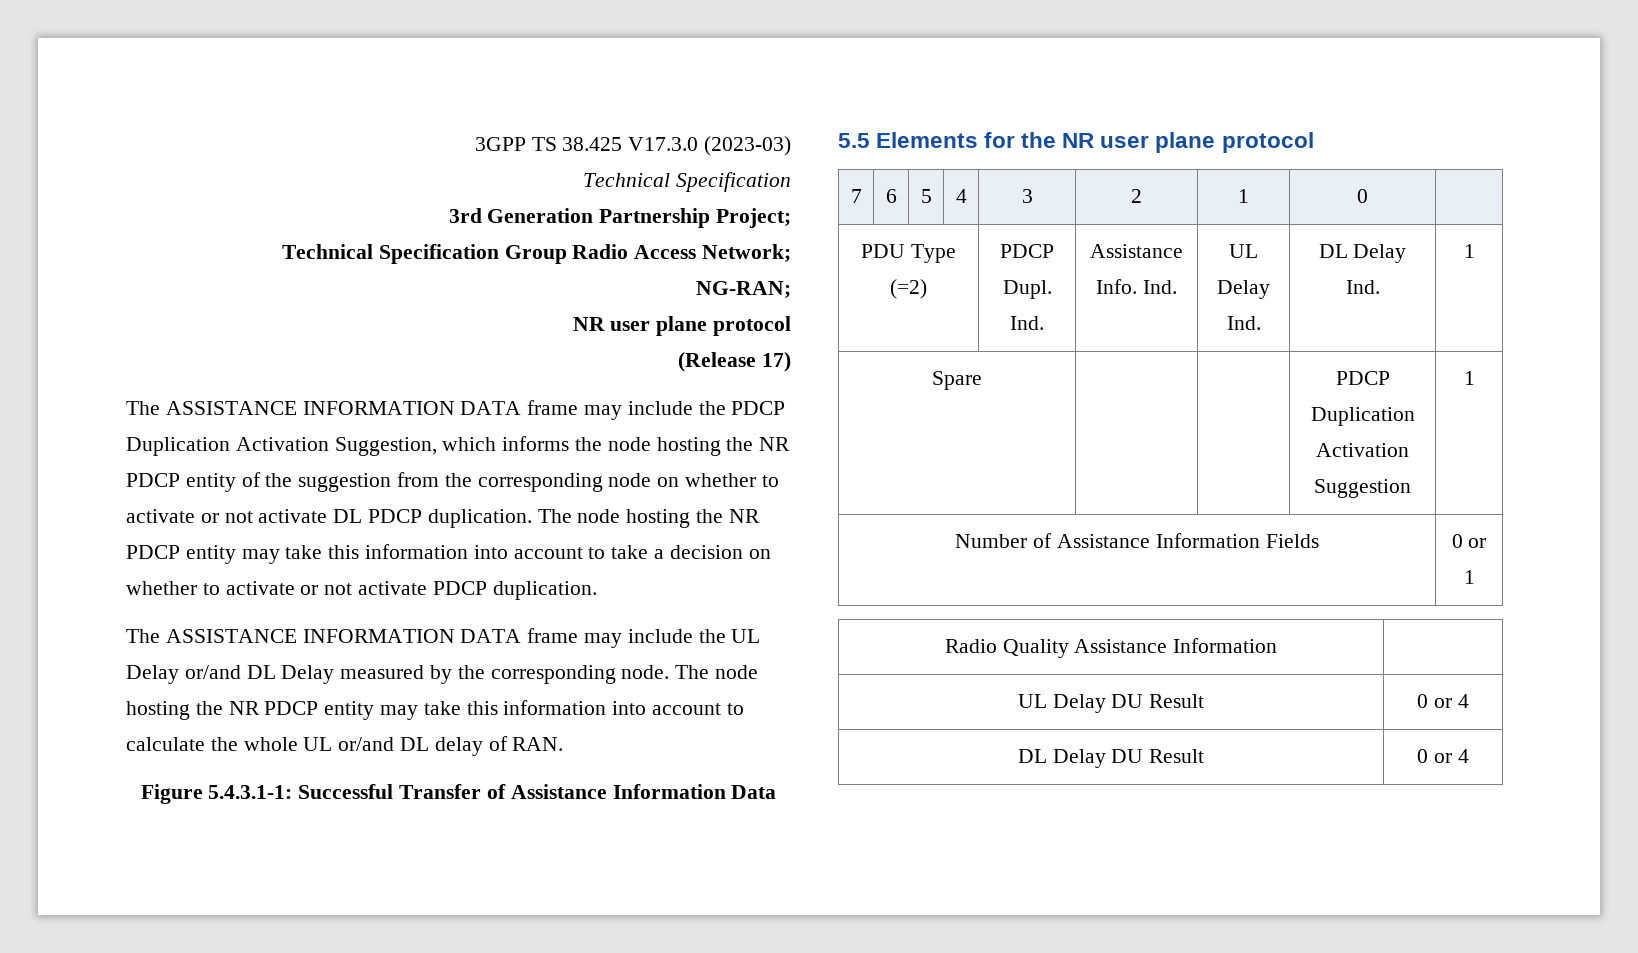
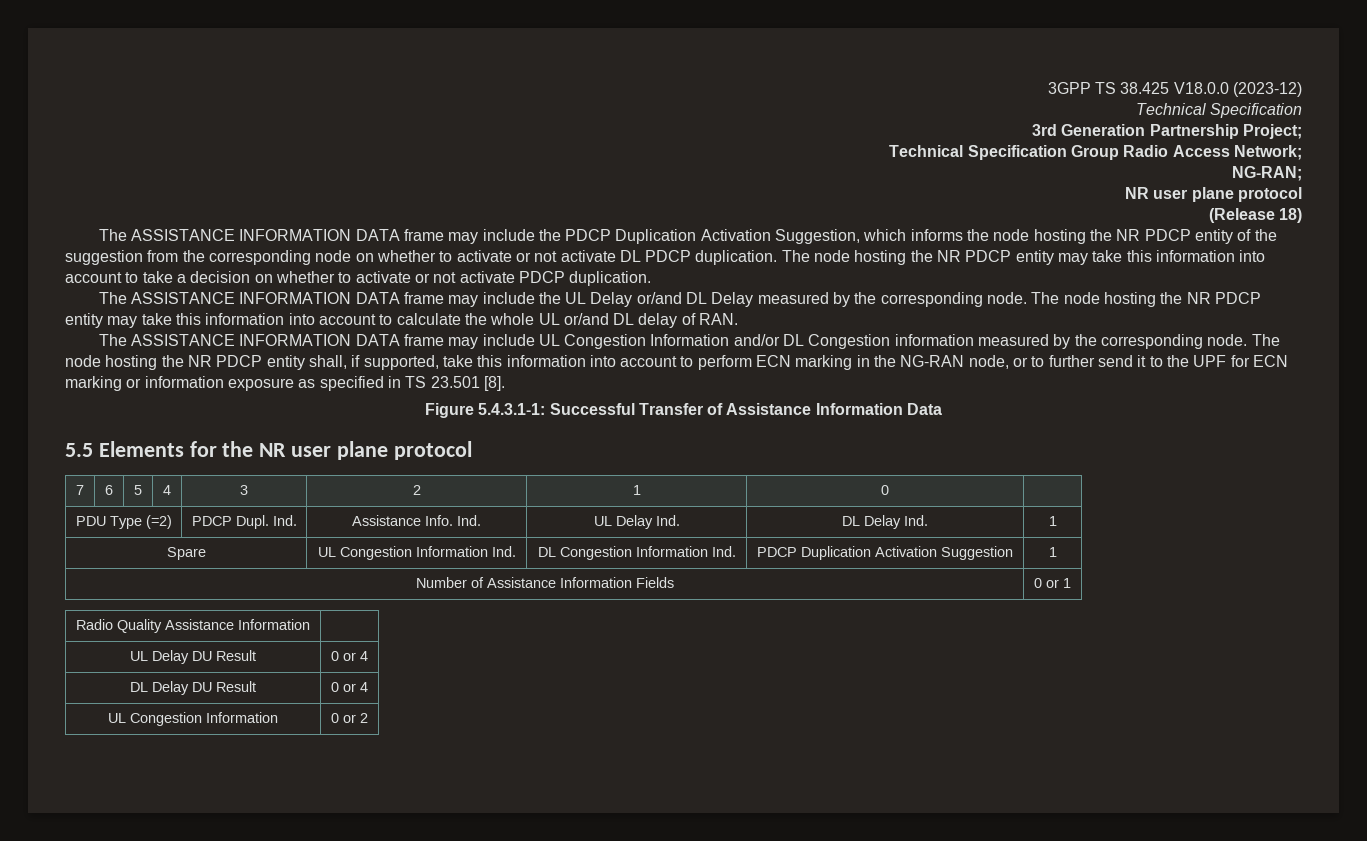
[628,136,791,156] V17.3.0 (2023-03) -> [1173,82,1302,97] V18.0.0 (2023-12)
[761,352,791,372] 17) -> [1279,208,1302,223] 18)
(564, 744) none -> [98,334,1280,349] [65,355,1288,370] [65,376,505,391] // The ASSISTANCE INFORMATION DATA frame may include UL Congestion Information and/or DL Congestion information measured by the corresponding node. The node hosting the NR PDCP entity shall, if supported, take this information into account to perform ECN marking in the NG-RAN node, or to further send it to the UPF for ECN marking or information exposure as specified in TS 23.501 [8].
(982, 380) | -> [317,546,516,560] [537,546,736,560] UL Congestion Information Ind. | DL Congestion Information Ind.
(1469, 756) none -> [108,712,278,726] [331,713,368,723] // UL Congestion Information | 0 or 2

